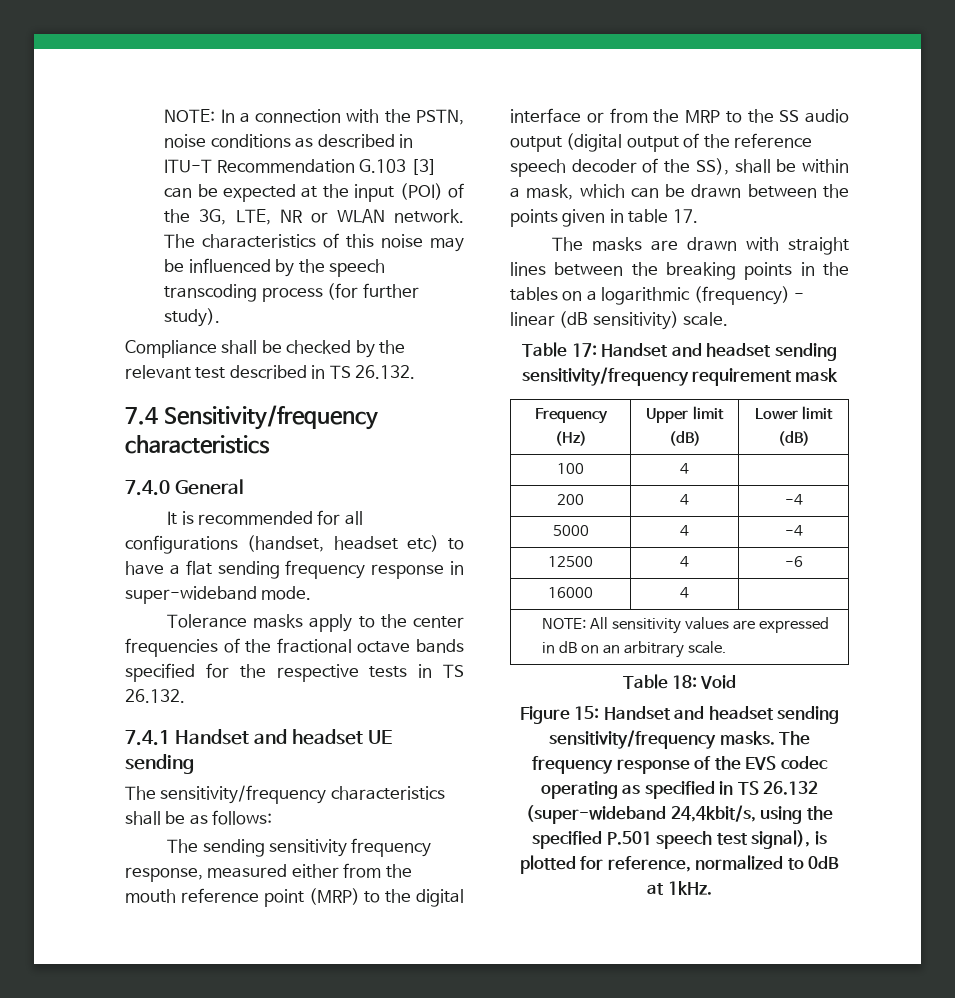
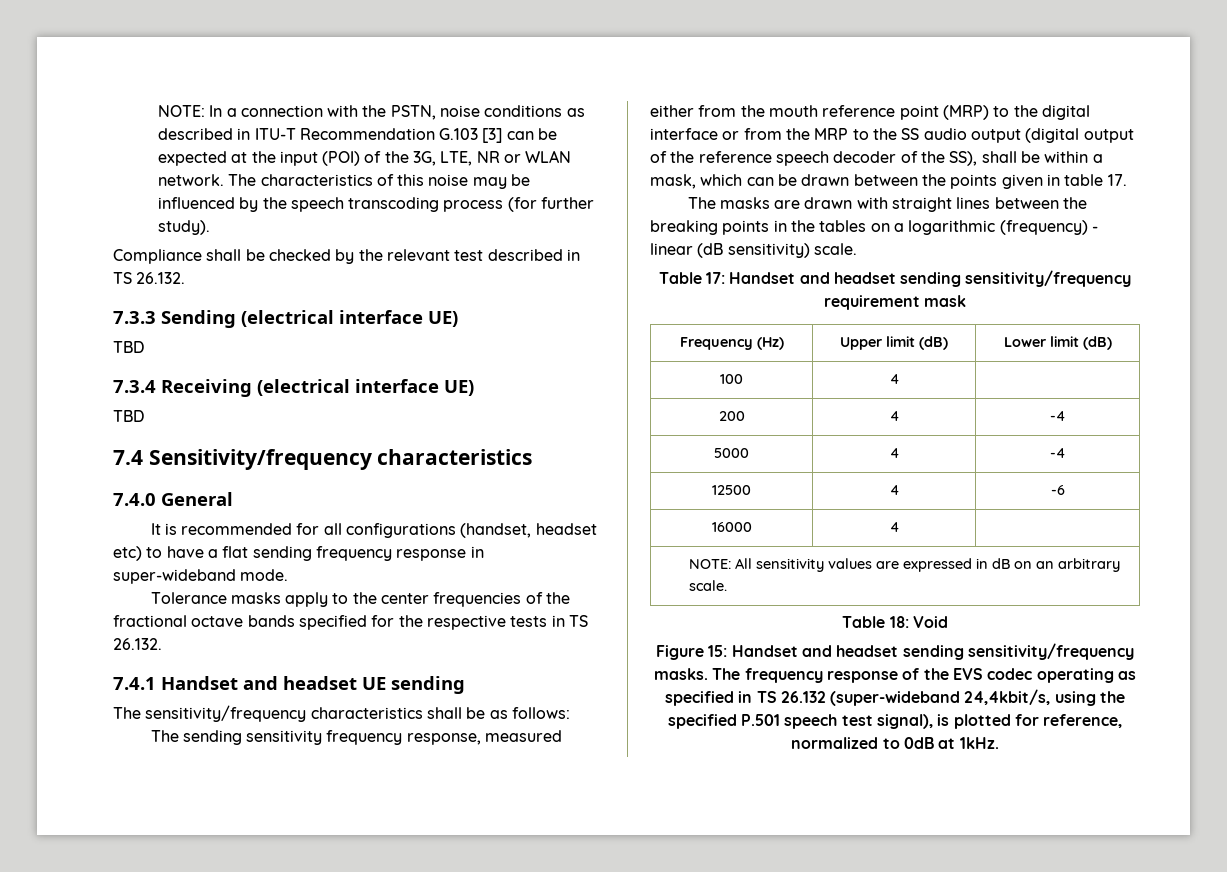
(416, 372) none -> [113,310,458,328] [113,341,144,353] [113,379,474,397] [113,410,144,422] // 7.3.3 Sending (electrical interface UE) // TBD // 7.3.4 Receiving (electrical interface UE) // TBD

